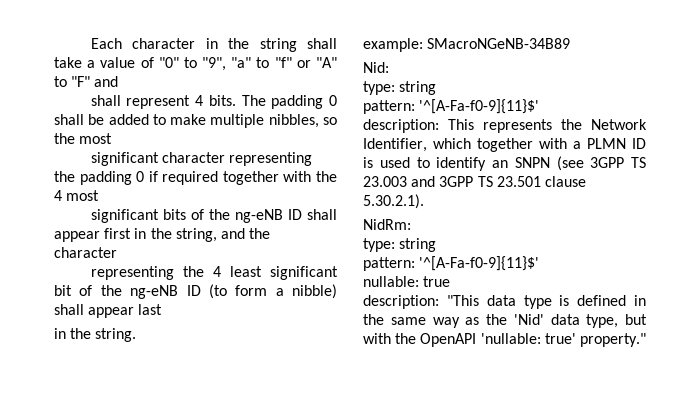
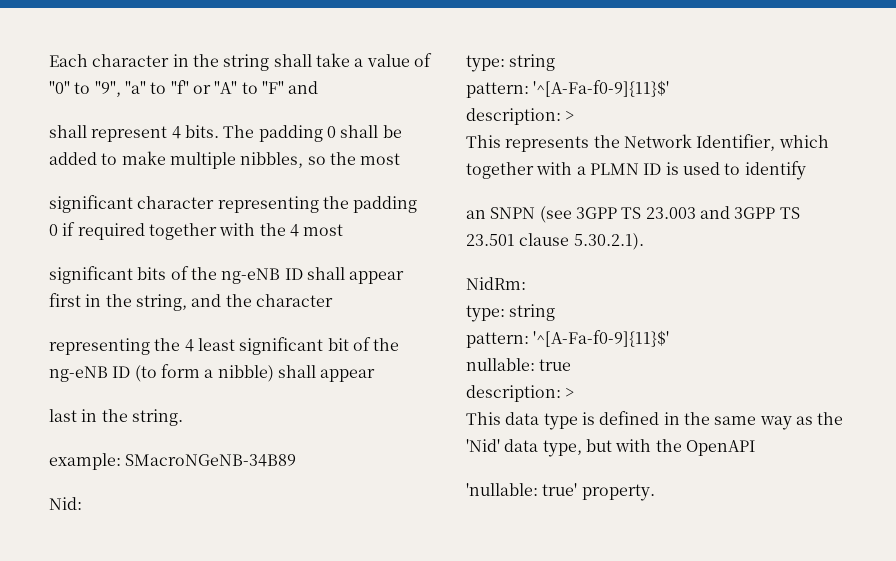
(135, 312) none -> (376, 375) //
(163, 309) // -> (77, 415) none
(439, 126) none -> [565,111,575,121] > //
(487, 164) none -> (806, 170) //
[446,295,479,306] "This -> [565,388,575,398] [466,412,501,425] > // This
(477, 340) none -> (755, 448) //
[579,333,646,347] property." -> [581,484,655,501] property.

